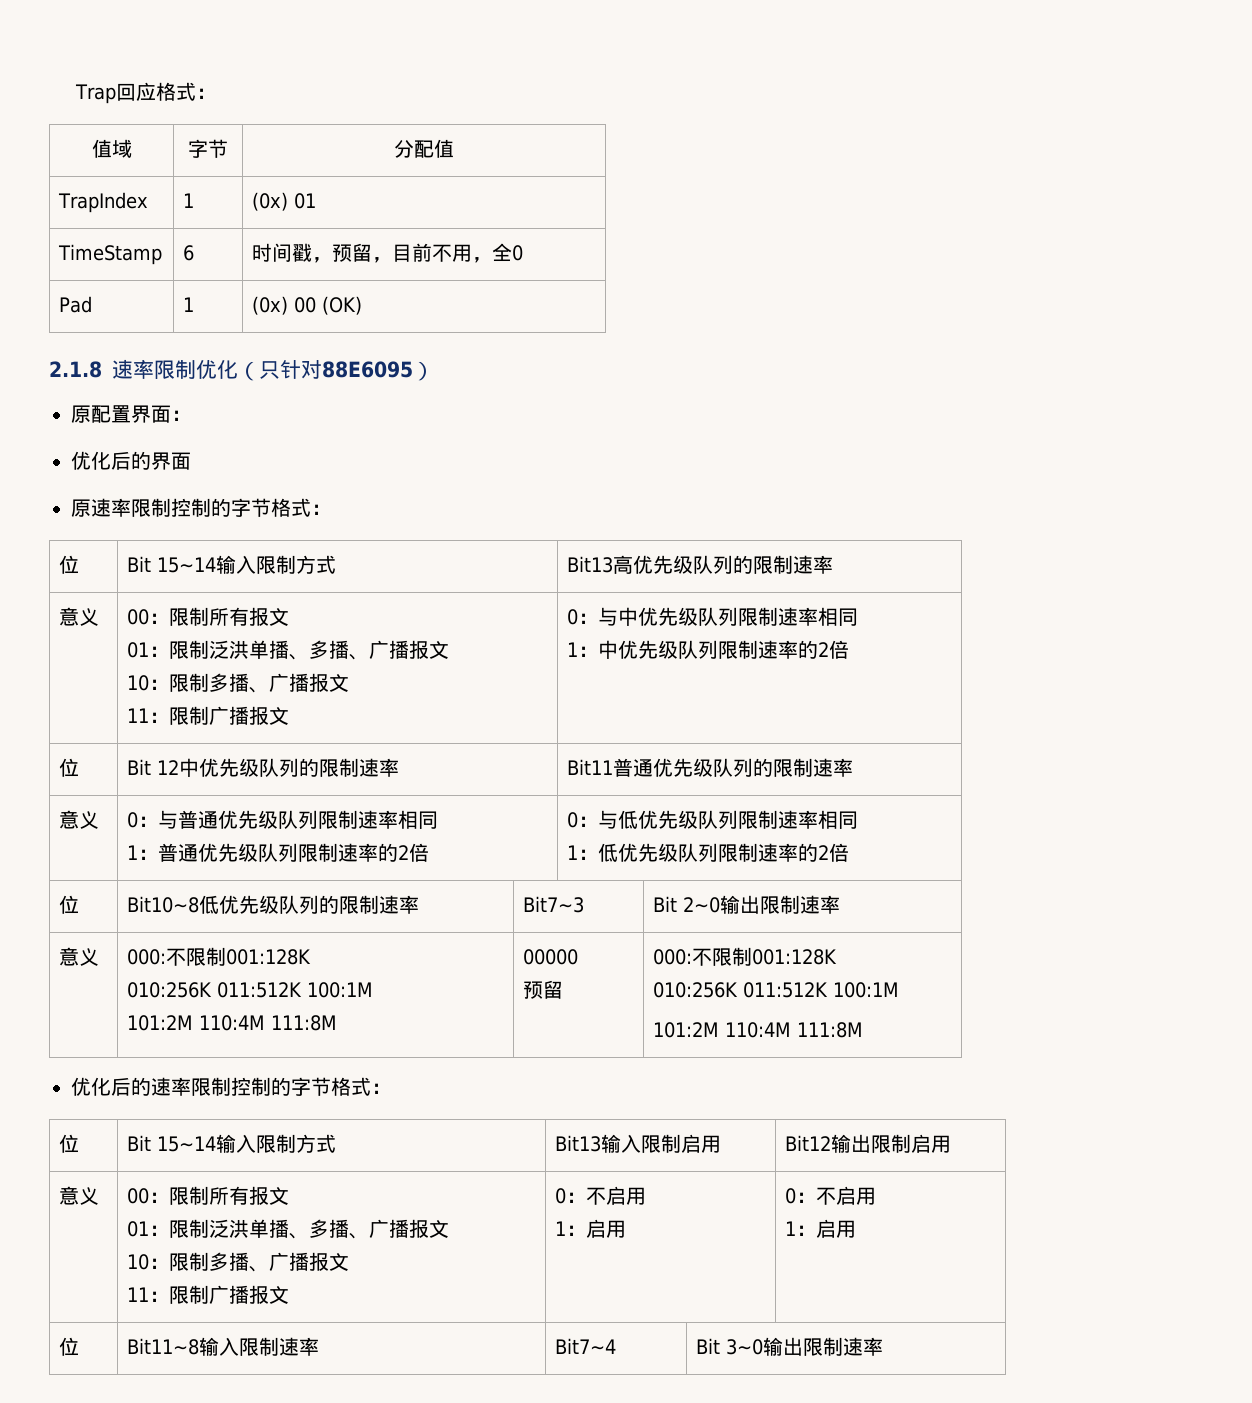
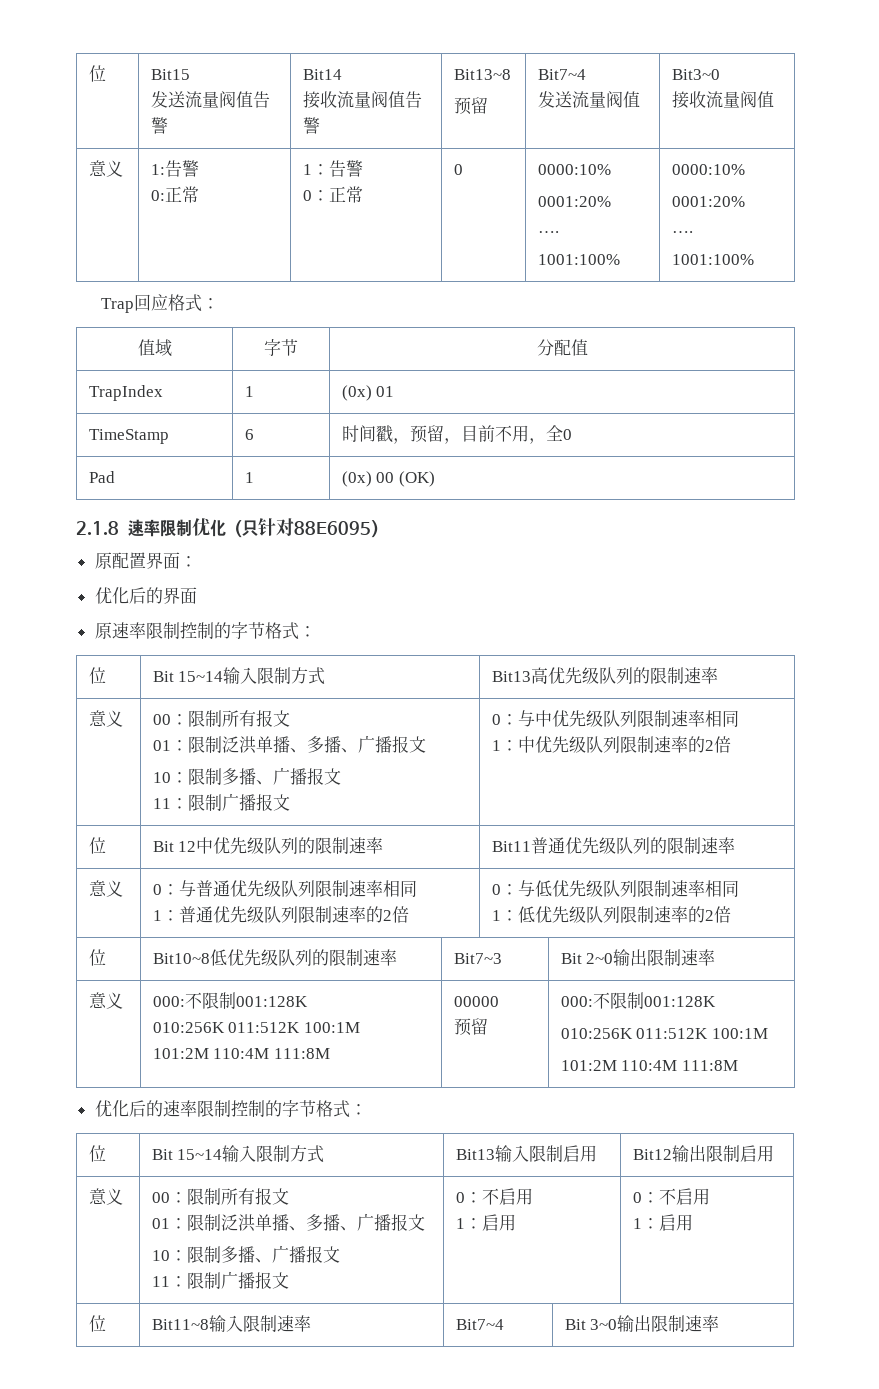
(74, 94) none -> [88,65,106,82] [150,69,190,80] [150,91,270,108] [150,117,168,134] [302,69,342,80] [302,91,422,109] [302,117,320,134] [453,69,511,80] [453,97,488,115] [537,69,586,80] [537,91,640,108] [671,69,720,80] [671,91,774,109] [88,160,123,177] [150,160,199,177] [150,186,199,203] [302,160,363,177] [302,186,363,203] [453,164,463,175] [537,164,611,175] [537,196,611,207] [537,231,559,233] [537,254,620,265] [671,164,745,175] [671,196,745,207] [671,231,693,233] [671,254,754,265] 位 | Bit15 // 发送流量阀值告警 | Bit14 // 接收流量阀值告警 | Bit13~8 // 预留 | Bit7~4 // 发送流量阀值 | Bit3~0 // 接收流量阀值 // 意义 | 1:告警 // 0:正常 | 1：告警 // 0：正常 | 0 | 0000:10% // 0001:20% // …. // 1001:100% | 0000:10% // 0001:20% // …. // 1001:100% //

